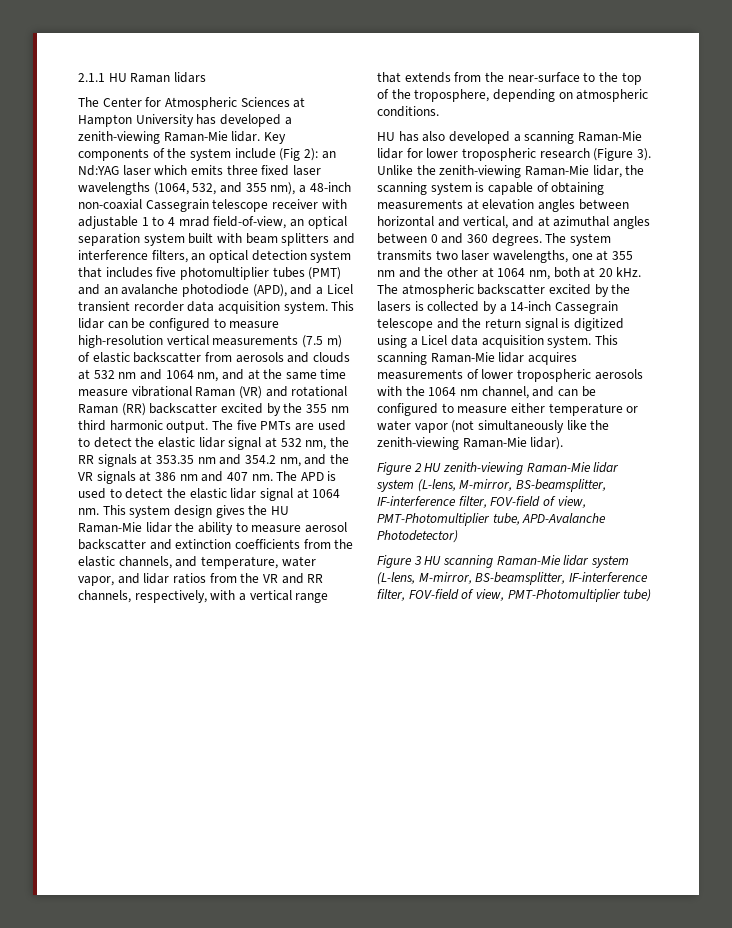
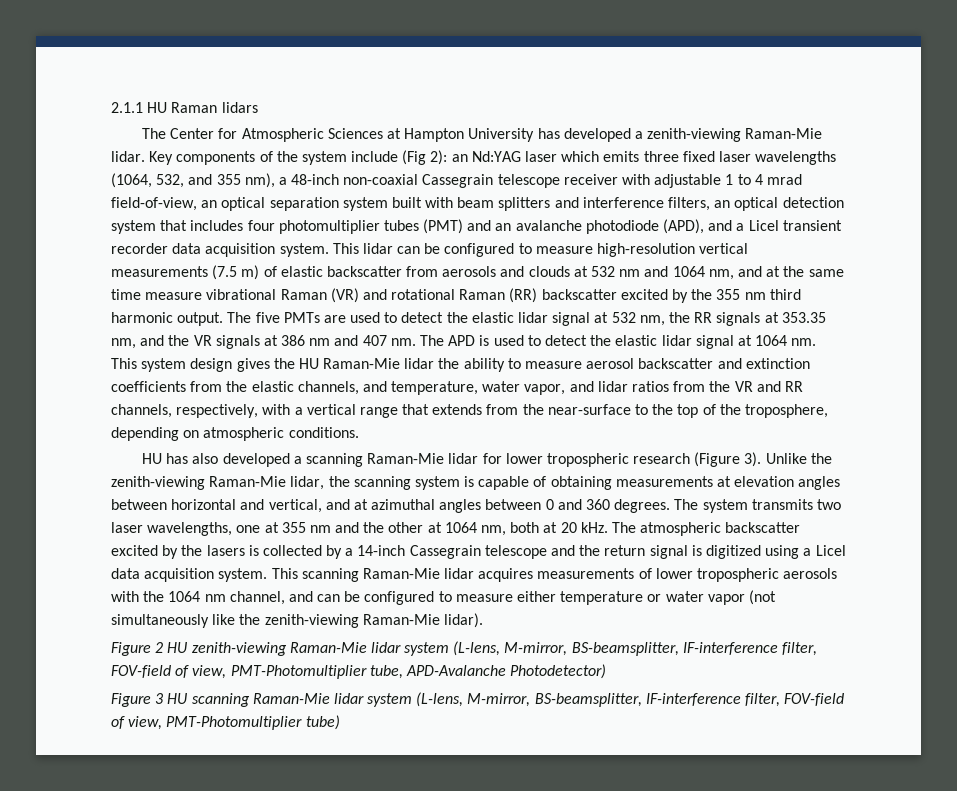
[156,267,177,277] five -> [247,220,275,231] four
[197,454,276,465] nm and 354.2 -> (826, 317) none

